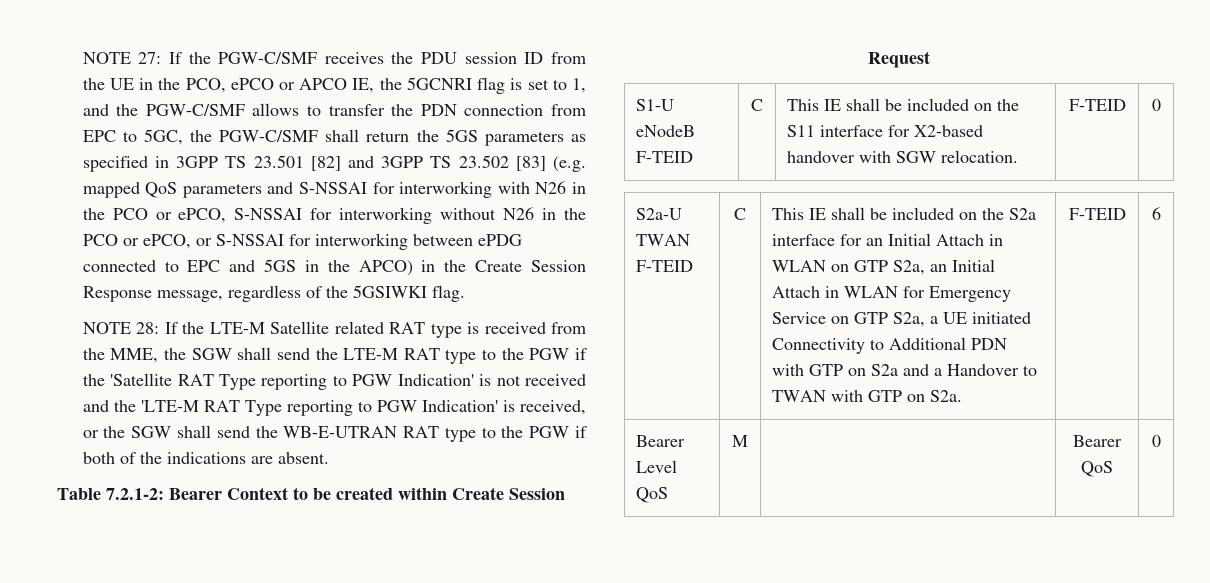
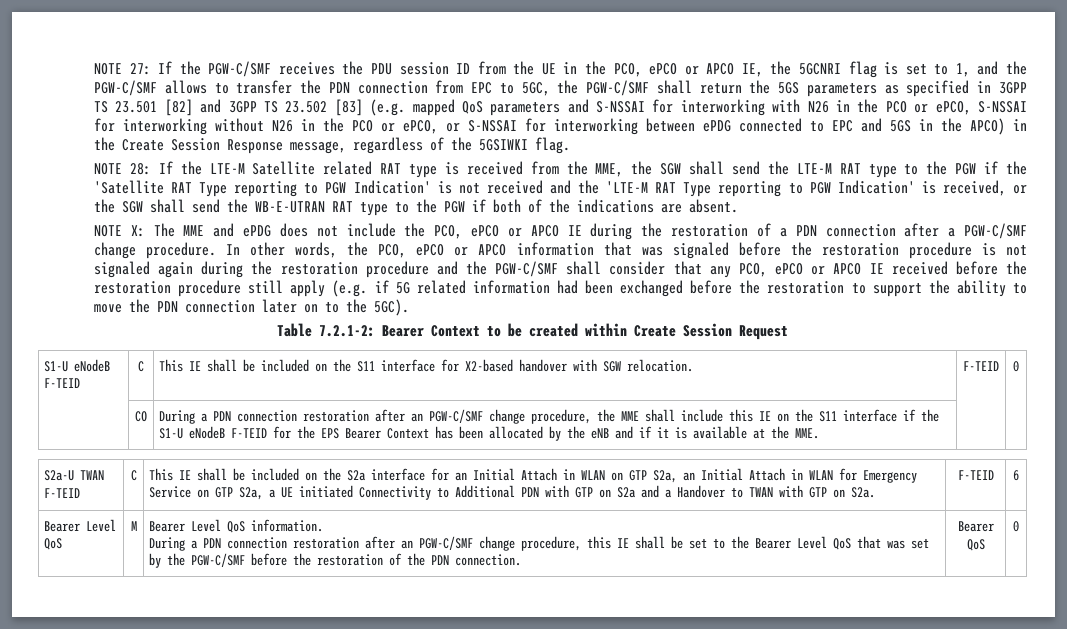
(329, 458) none -> [93,223,1027,240] [93,242,1027,259] [93,261,1028,278] [93,280,1027,297] [93,299,409,316] // NOTE X: The MME and ePDG does not include the PCO, ePCO or APCO IE during the restoration of a PDN connection after a PGW-C/SMF change procedure. In other words, the PCO, ePCO or APCO information that was signaled before the restoration procedure is not signaled again during the restoration procedure and the PGW-C/SMF shall consider that any PCO, ePCO or APCO IE received before the restoration procedure still apply (e.g. if 5G related information had been exchanged before the restoration to support the ability to move the PDN connection later on to the 5GC).
(1161, 105) none -> [135,411,147,422] [159,409,940,424] [159,426,820,441] // | CO | During a PDN connection restoration after an PGW-C/SMF change procedure, the MME shall include this IE on the S11 interface if the S1-U eNodeB F-TEID for the EPS Bearer Context has been allocated by the eNB and if it is available at the MME. | |
(748, 441) none -> [149,519,324,533] [149,536,930,551] [149,553,522,568] Bearer Level QoS information. // During a PDN connection restoration after an PGW-C/SMF change procedure, this IE shall be set to the Bearer Level QoS that was set by the PGW-C/SMF before the restoration of the PDN connection.

